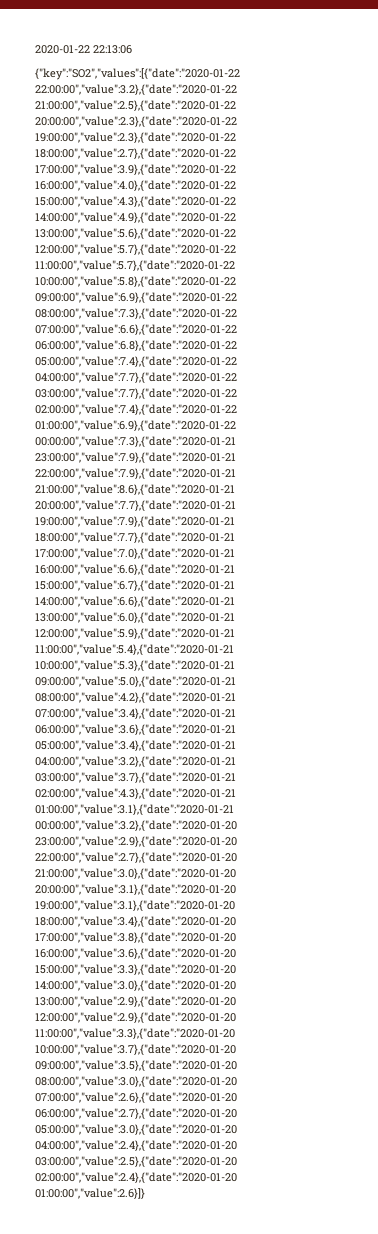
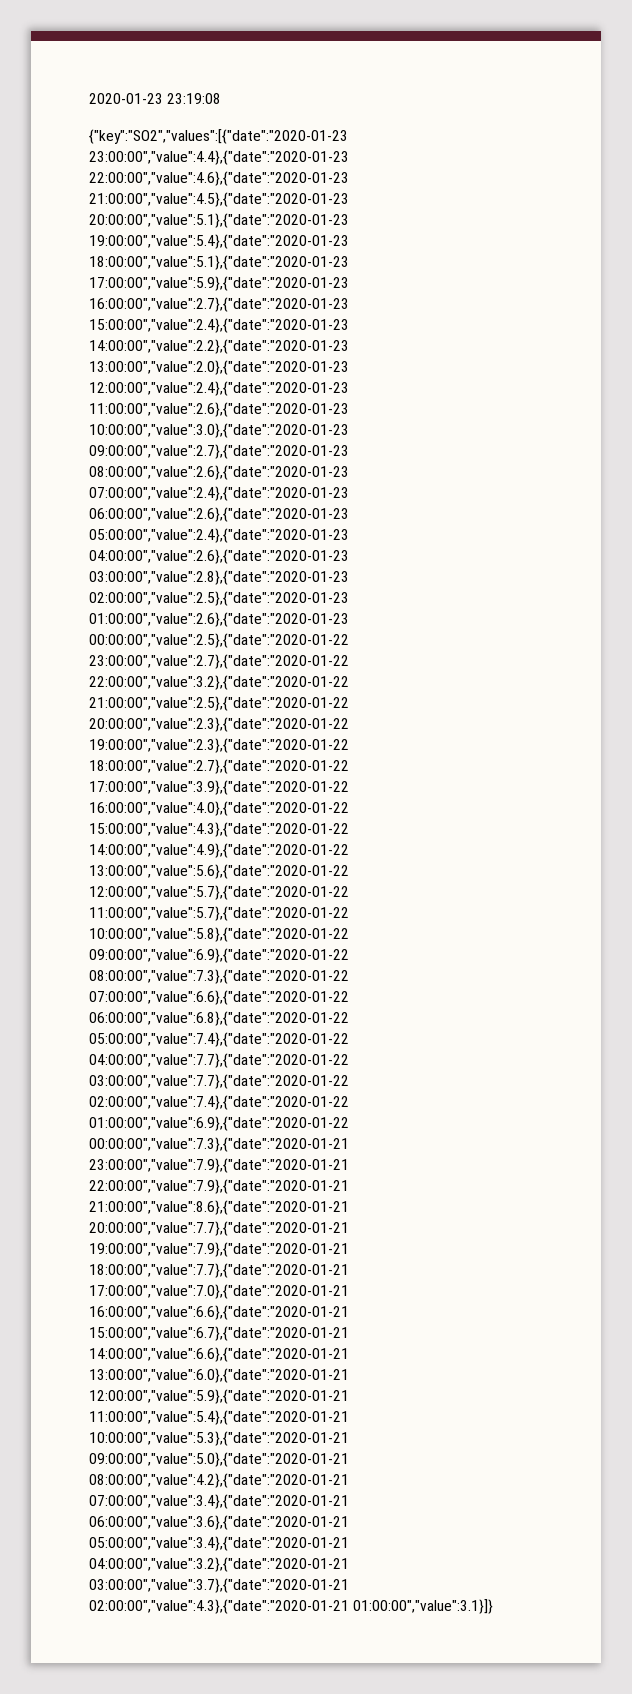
[35,45,132,54] [35,68,240,80] 2020-01-22 22:13:06 // {"key":"SO2","values":[{"date":"2020-01-22 -> [89,93,222,104] [89,129,348,144] [89,150,349,165] [89,171,349,186] [89,192,349,207] [89,213,349,228] [89,234,349,249] [89,255,349,270] [89,276,349,291] [89,297,349,312] [89,318,349,333] [89,339,349,354] [89,360,349,375] [89,381,349,396] [89,402,349,417] [89,423,349,438] [89,444,349,459] [89,465,349,480] [89,486,349,501] [89,507,349,522] [89,528,349,543] [89,549,349,564] [89,570,349,585] [89,591,349,606] [89,612,349,627] [89,633,349,648] [89,654,349,669] 2020-01-23 23:19:08 // {"key":"SO2","values":[{"date":"2020-01-23 23:00:00","value":4.4},{"date":"2020-01-23 22:00:00","value":4.6},{"date":"2020-01-23 21:00:00","value":4.5},{"date":"2020-01-23 20:00:00","value":5.1},{"date":"2020-01-23 19:00:00","value":5.4},{"date":"2020-01-23 18:00:00","value":5.1},{"date":"2020-01-23 17:00:00","value":5.9},{"date":"2020-01-23 16:00:00","value":2.7},{"date":"2020-01-23 15:00:00","value":2.4},{"date":"2020-01-23 14:00:00","value":2.2},{"date":"2020-01-23 13:00:00","value":2.0},{"date":"2020-01-23 12:00:00","value":2.4},{"date":"2020-01-23 11:00:00","value":2.6},{"date":"2020-01-23 10:00:00","value":3.0},{"date":"2020-01-23 09:00:00","value":2.7},{"date":"2020-01-23 08:00:00","value":2.6},{"date":"2020-01-23 07:00:00","value":2.4},{"date":"2020-01-23 06:00:00","value":2.6},{"date":"2020-01-23 05:00:00","value":2.4},{"date":"2020-01-23 04:00:00","value":2.6},{"date":"2020-01-23 03:00:00","value":2.8},{"date":"2020-01-23 02:00:00","value":2.5},{"date":"2020-01-23 01:00:00","value":2.6},{"date":"2020-01-23 00:00:00","value":2.5},{"date":"2020-01-22 23:00:00","value":2.7},{"date":"2020-01-22
[35,804,234,815] [35,820,237,831] [35,836,237,847] [35,852,237,863] [35,868,236,879] [35,884,236,895] [35,900,235,911] [35,916,236,927] [35,932,236,943] [35,948,236,959] [35,964,236,975] [35,980,236,991] [35,996,236,1007] [35,1012,236,1023] [35,1028,235,1039] [35,1044,236,1055] [35,1060,237,1071] [35,1076,237,1087] [35,1092,237,1103] [35,1108,237,1119] [35,1124,237,1135] [35,1140,237,1151] [35,1156,237,1167] [35,1172,237,1183] [35,1188,145,1199] 01:00:00","value":3.1},{"date":"2020-01-21 00:00:00","value":3.2},{"date":"2020-01-20 23:00:00","value":2.9},{"date":"2020-01-20 22:00:00","value":2.7},{"date":"2020-01-20 21:00:00","value":3.0},{"date":"2020-01-20 20:00:00","value":3.1},{"date":"2020-01-20 19:00:00","value":3.1},{"date":"2020-01-20 18:00:00","value":3.4},{"date":"2020-01-20 17:00:00","value":3.8},{"date":"2020-01-20 16:00:00","value":3.6},{"date":"2020-01-20 15:00:00","value":3.3},{"date":"2020-01-20 14:00:00","value":3.0},{"date":"2020-01-20 13:00:00","value":2.9},{"date":"2020-01-20 12:00:00","value":2.9},{"date":"2020-01-20 11:00:00","value":3.3},{"date":"2020-01-20 10:00:00","value":3.7},{"date":"2020-01-20 09:00:00","value":3.5},{"date":"2020-01-20 08:00:00","value":3.0},{"date":"2020-01-20 07:00:00","value":2.6},{"date":"2020-01-20 06:00:00","value":2.7},{"date":"2020-01-20 05:00:00","value":3.0},{"date":"2020-01-20 04:00:00","value":2.4},{"date":"2020-01-20 03:00:00","value":2.5},{"date":"2020-01-20 02:00:00","value":2.4},{"date":"2020-01-20 01:00:00","value":2.6}]} -> [353,1599,494,1614] 01:00:00","value":3.1}]}

